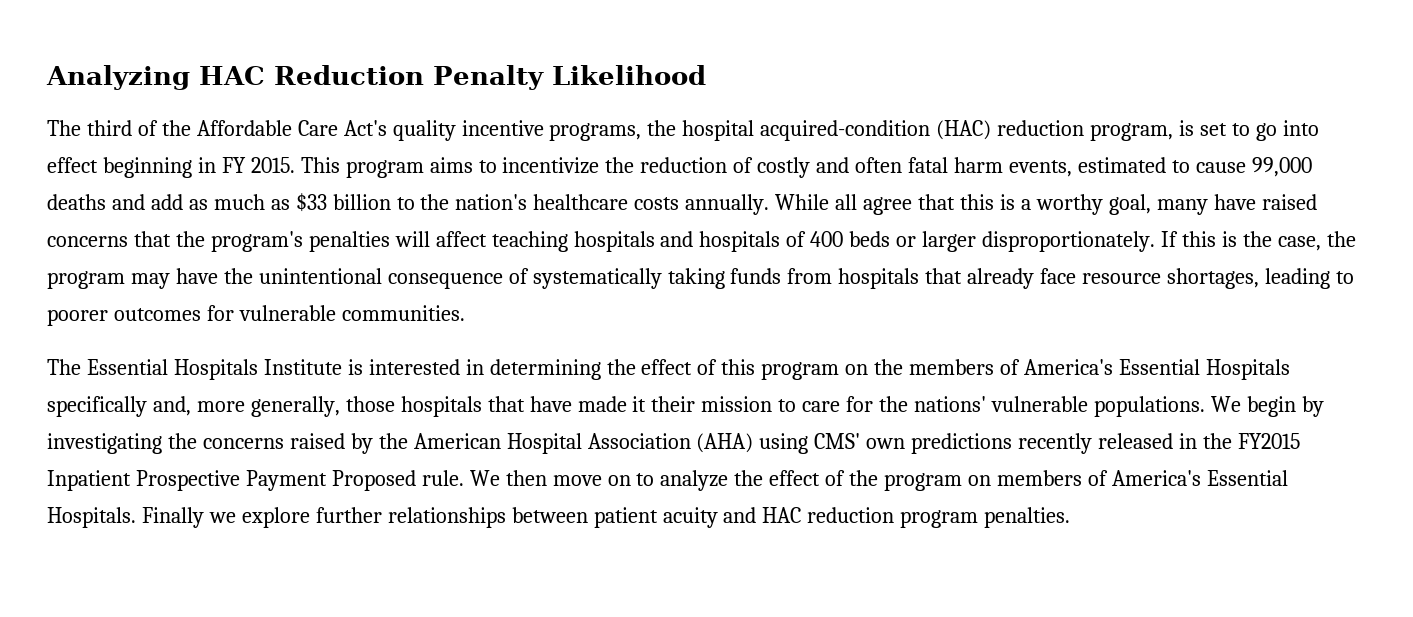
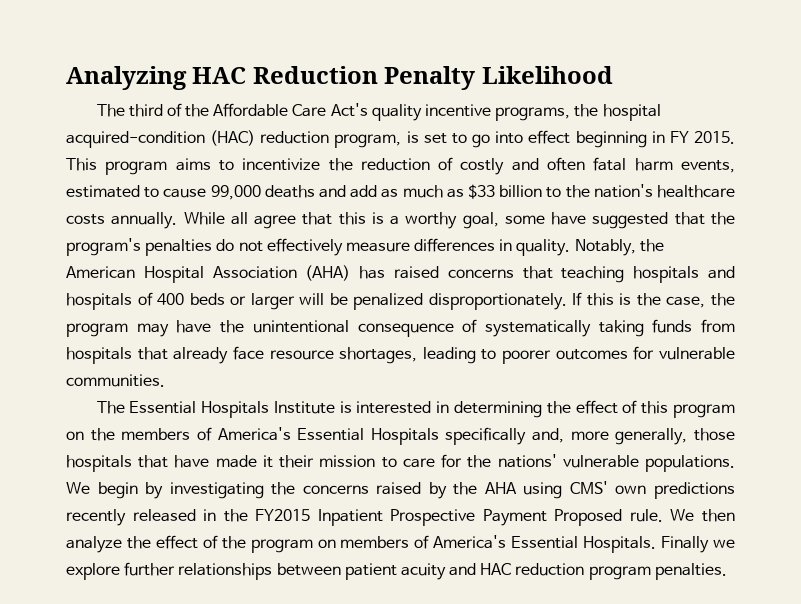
[1156,194,1317,215] [47,231,487,252] many have raised concerns that the program's penalties will affect -> [504,212,735,229] [66,238,664,256] [66,265,553,283] some have suggested that the program's penalties do not effectively measure differences in quality. Notably, the American Hospital Association (AHA) has raised concerns that
(977, 241) none -> [299,293,424,310] will be penalized
[413,433,754,454] American Hospital Association (AHA) -> [484,482,517,494] AHA
[552,473,655,486] move on to -> (735, 515) none

